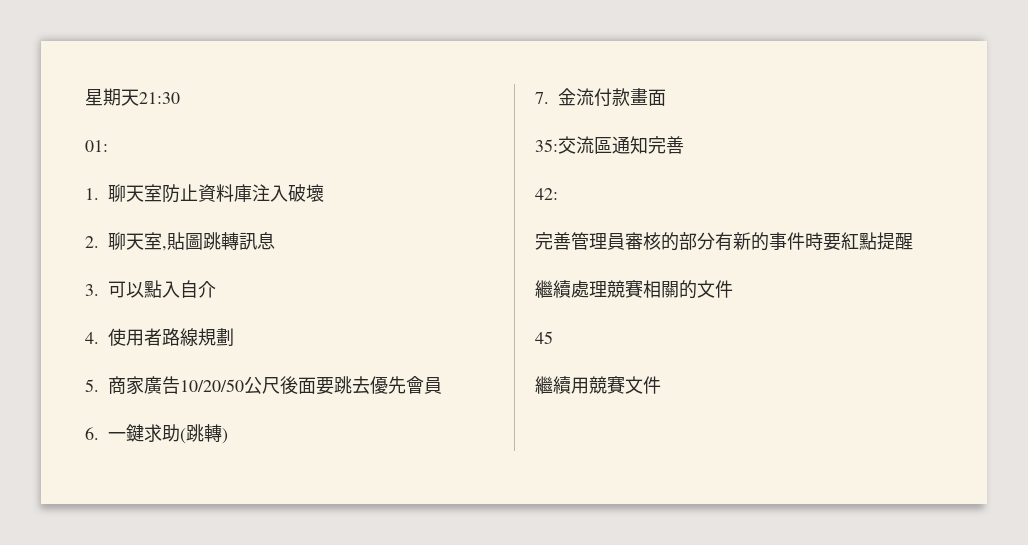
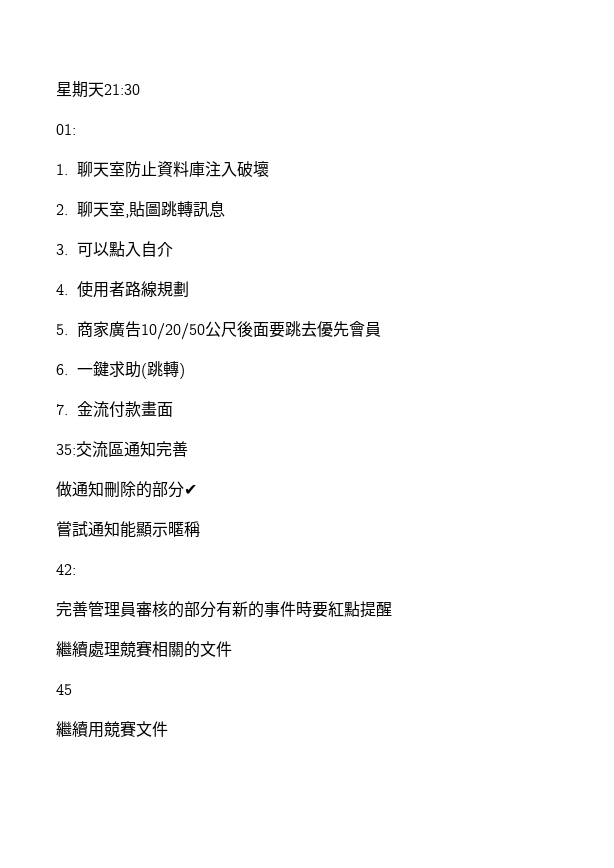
(684, 145) none -> [56,481,197,498] [56,521,200,538] // 做通知刪除的部分✔ // 嘗試通知能顯示暱稱

